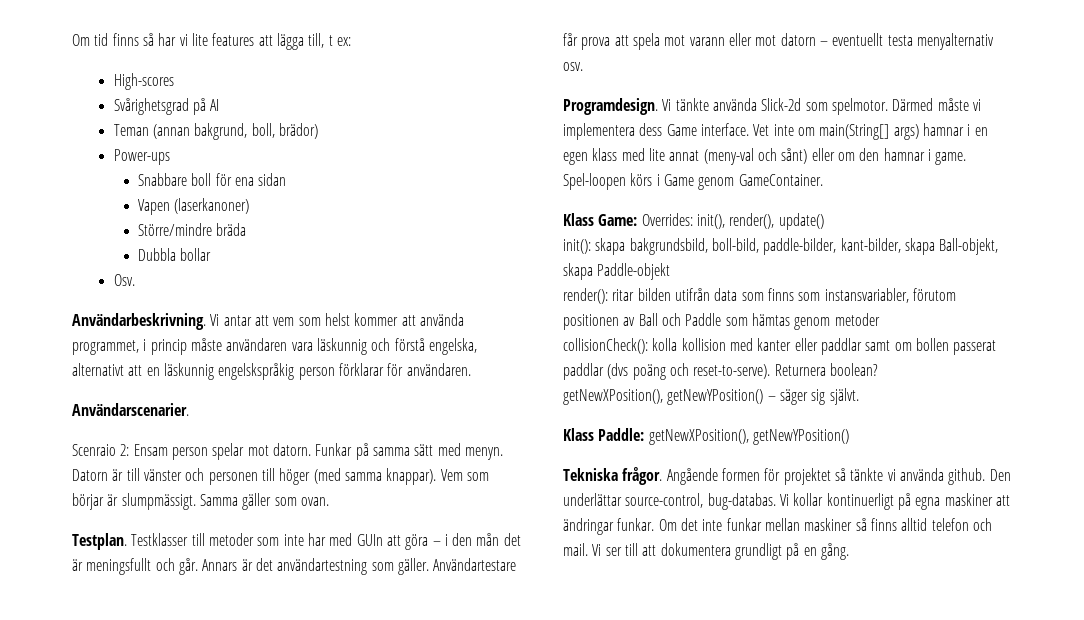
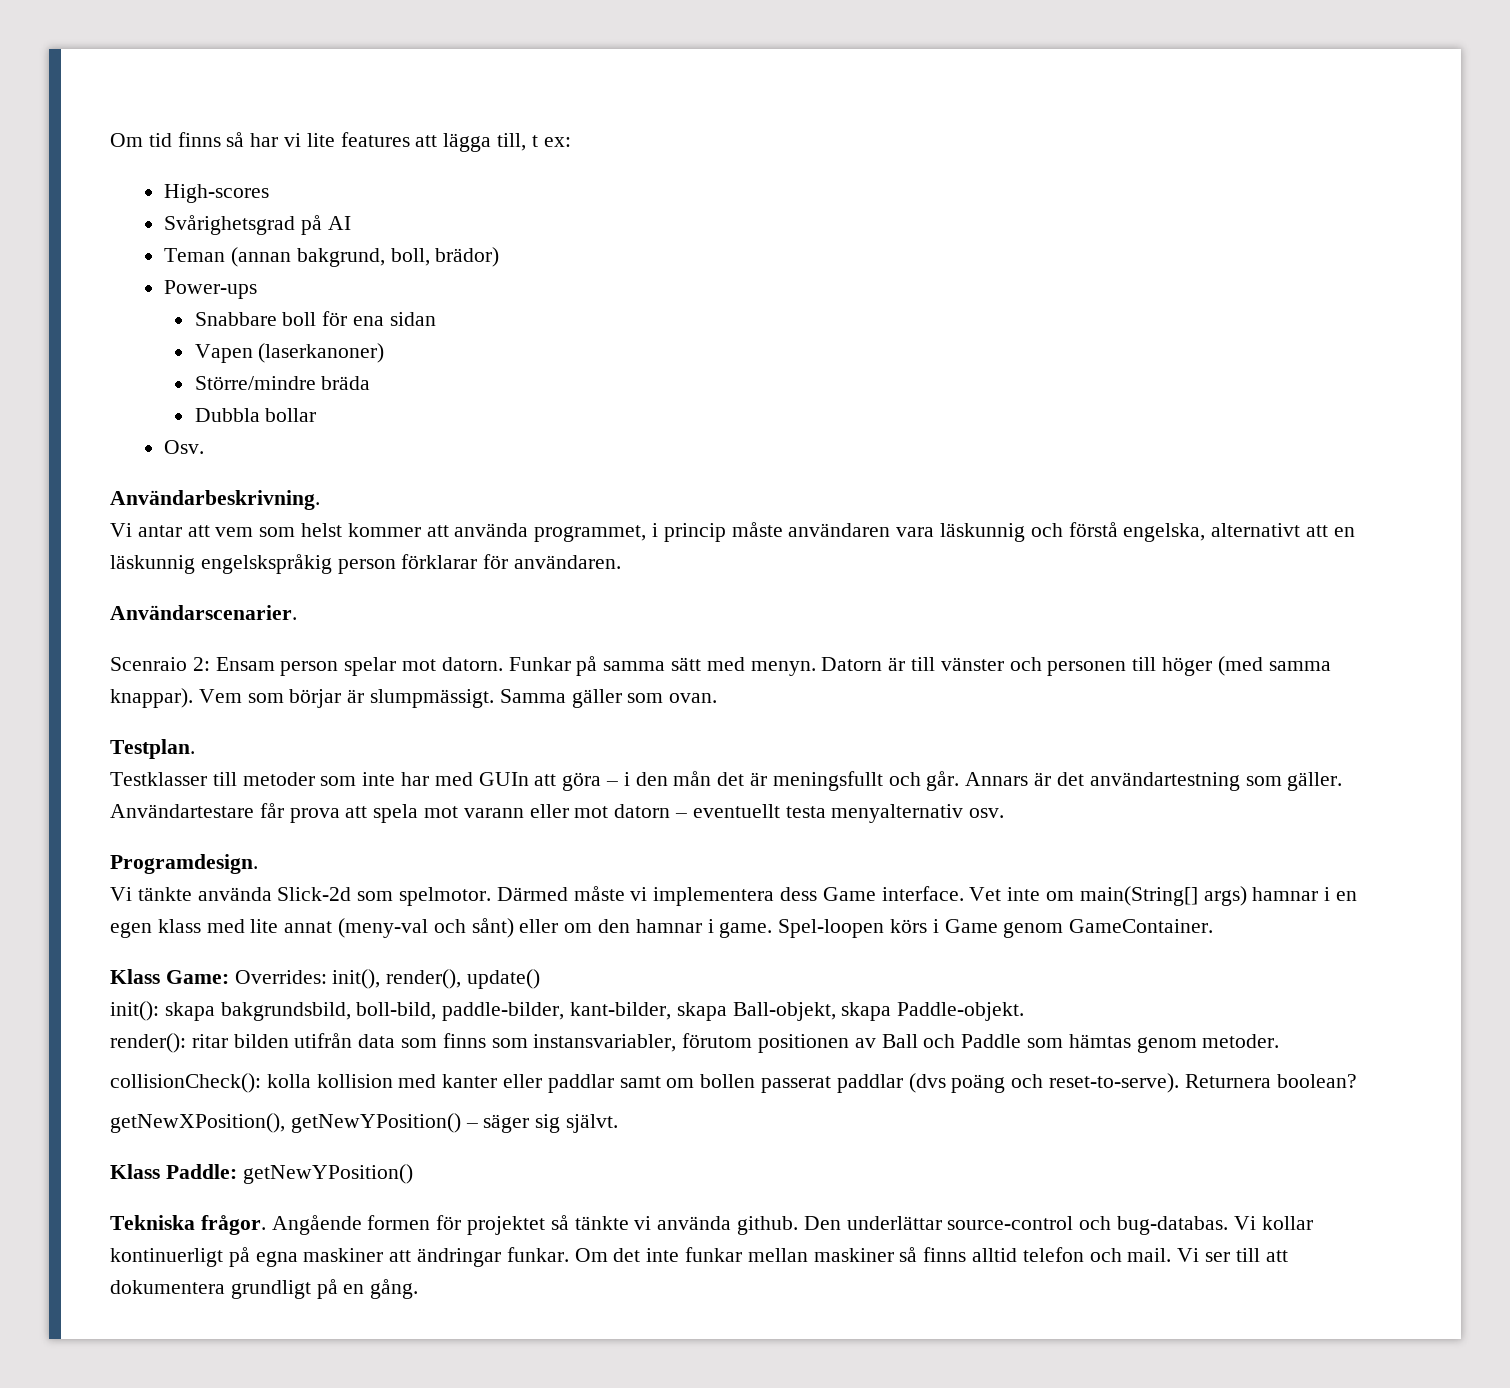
(206, 321) none -> (320, 500) //
(127, 541) none -> (195, 749) //
(658, 106) none -> (258, 864) //
[597,263,671,280] Paddle-objekt -> [897,1002,1025,1021] Paddle-objekt.
[834,313,880,326] metoder -> [1202,1034,1280,1048] metoder.
[648,429,749,445] getNewXPosition(), -> (237, 1171) none
[625,493,704,508] source-control, -> [947,1216,1112,1230] source-control och

